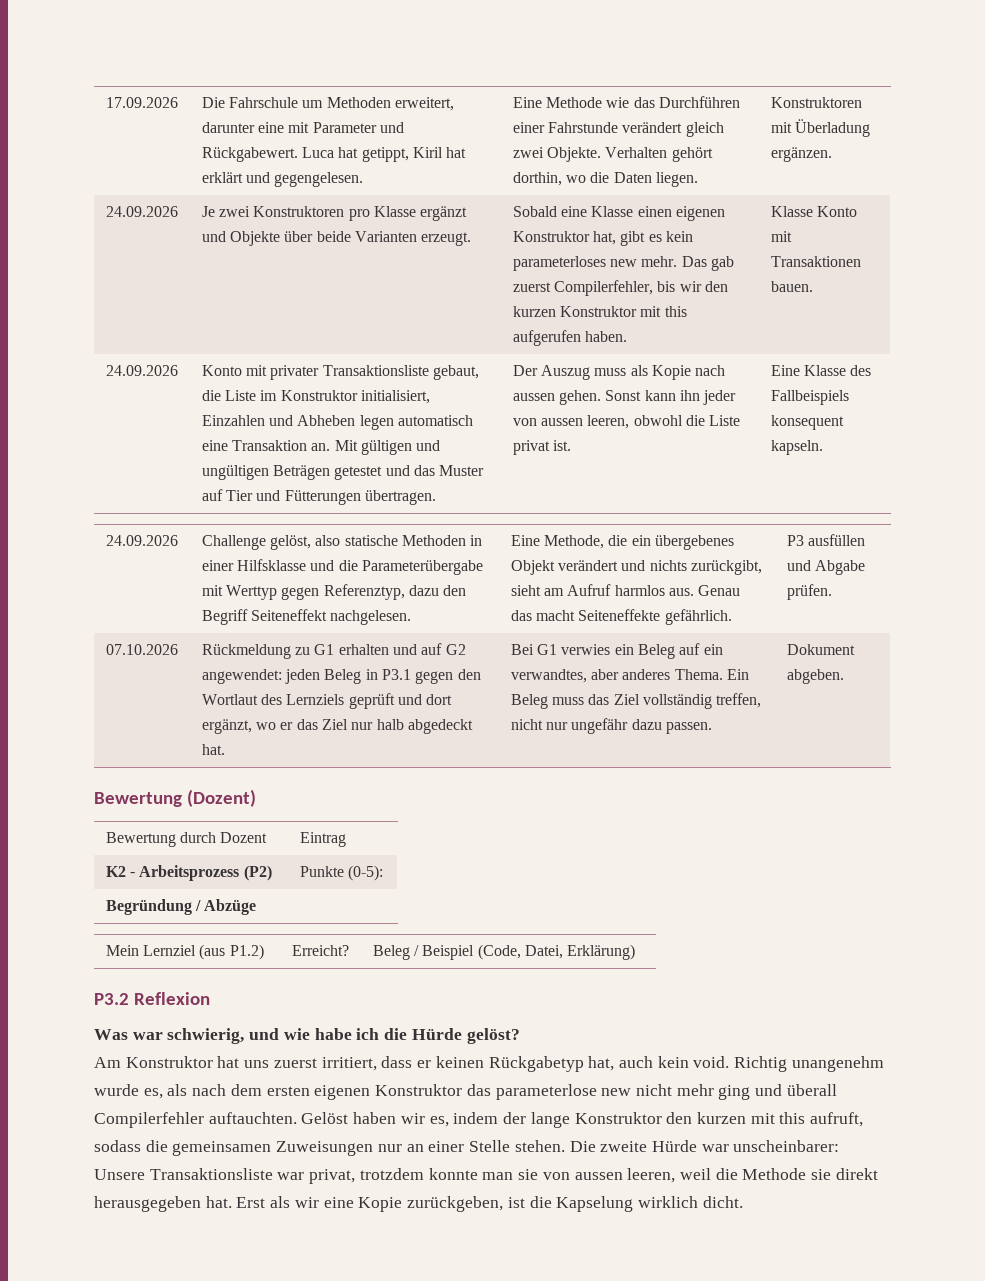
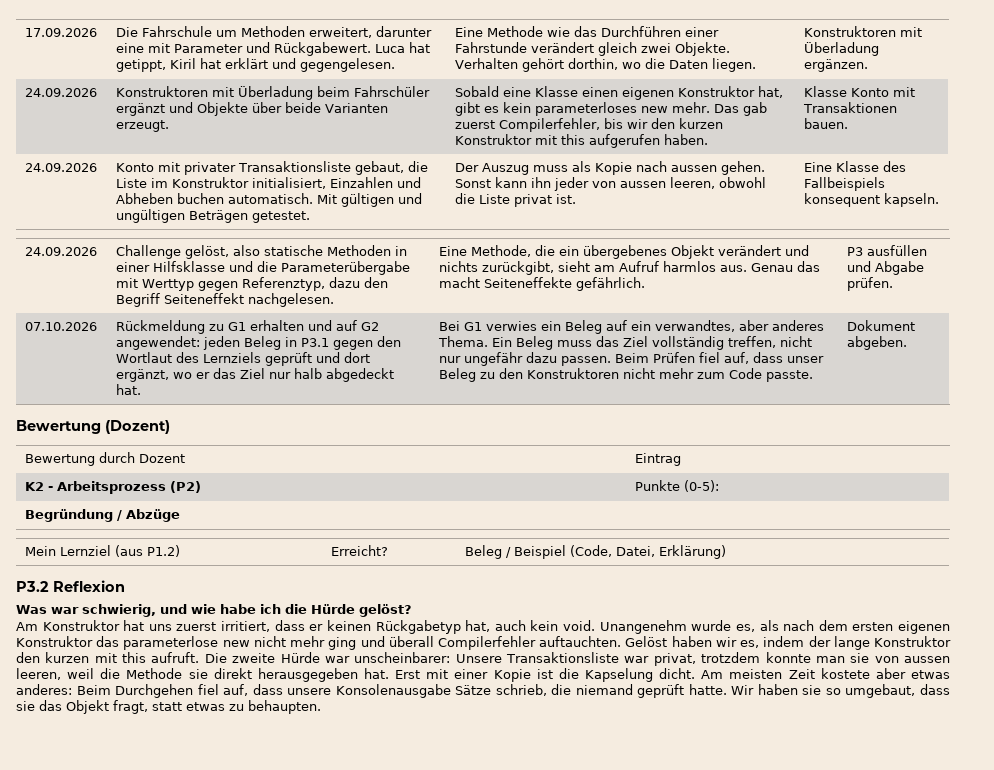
[201,206,417,221] Je zwei Konstruktoren pro Klasse -> [116,86,431,100] Konstruktoren mit Überladung beim Fahrschüler
[359,415,474,430] [201,440,331,451] legen automatisch eine Transaktion an. -> [177,193,314,204] buchen automatisch.
[334,465,485,480] [201,489,437,505] getestet und das Muster auf Tier und Fütterungen übertragen. -> [252,211,311,223] getestet.
(713, 728) none -> [615,352,825,364] [439,368,814,382] Beim Prüfen fiel auf, dass unser Beleg zu den Konstruktoren nicht mehr zum Code passte.
[734,1056,884,1072] Richtig unangenehm -> [599,620,687,634] Unangenehm
[810,1112,864,1127] [94,1140,565,1156] aufruft, sodass die gemeinsamen Zuweisungen nur an einer Stelle stehen. -> [151,652,200,663] aufruft.
[270,1196,743,1212] als wir eine Kopie zurückgeben, ist die Kapselung wirklich dicht. -> [426,668,950,682] [16,684,950,698] [16,700,321,714] mit einer Kopie ist die Kapselung dicht. Am meisten Zeit kostete aber etwas anderes: Beim Durchgehen fiel auf, dass unsere Konsolenausgabe Sätze schrieb, die niemand geprüft hatte. Wir haben sie so umgebaut, dass sie das Objekt fragt, statt etwas zu behaupten.

